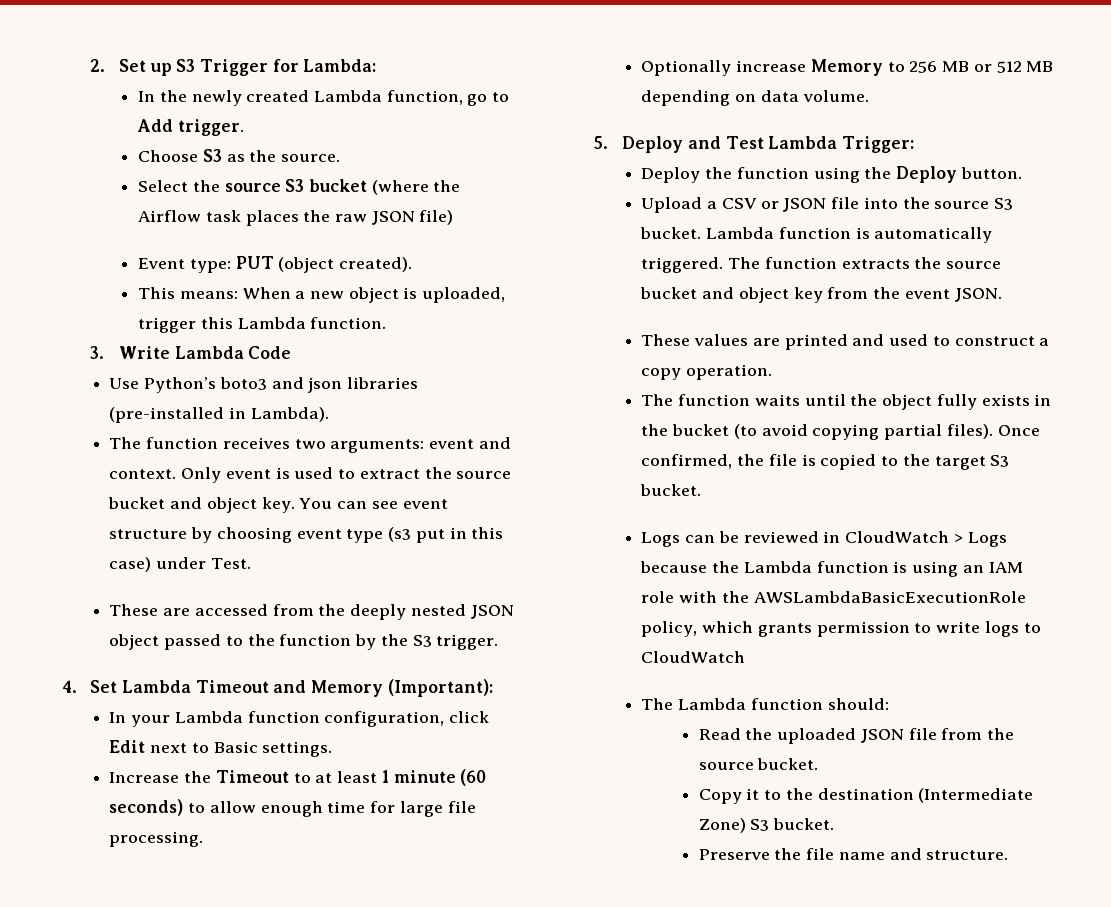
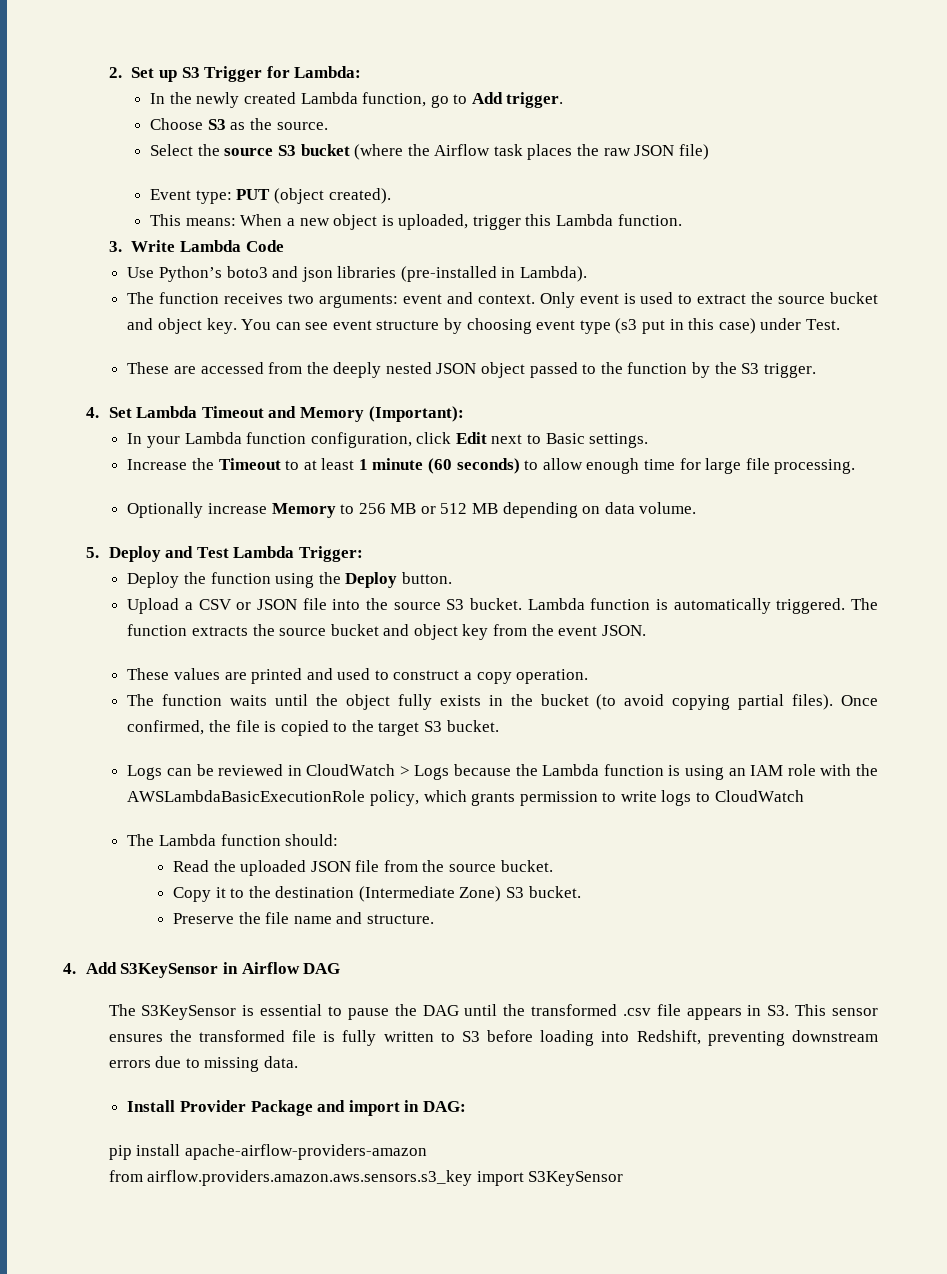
(1009, 855) none -> [63,962,341,978] [108,1004,879,1020] [108,1030,878,1046] [108,1056,298,1072] [127,1100,466,1116] [108,1144,427,1160] [108,1170,624,1186] // 4. Add S3KeySensor in Airflow DAG // The S3KeySensor is essential to pause the DAG until the transformed .csv file appears in S3. This sensor ensures the transformed file is fully written to S3 before loading into Redshift, preventing downstream errors due to missing data. // Install Provider Package and import in DAG: // pip install apache-airflow-providers-amazon // from airflow.providers.amazon.aws.sensors.s3_key import S3KeySensor

